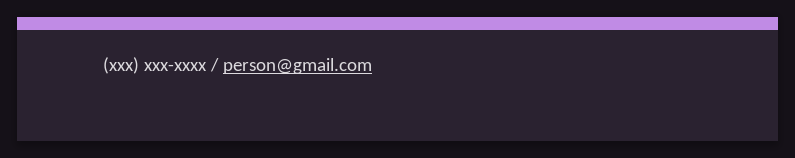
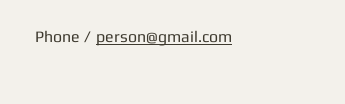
[103,57,207,74] (xxx) xxx-xxxx -> [35,30,80,43] Phone

